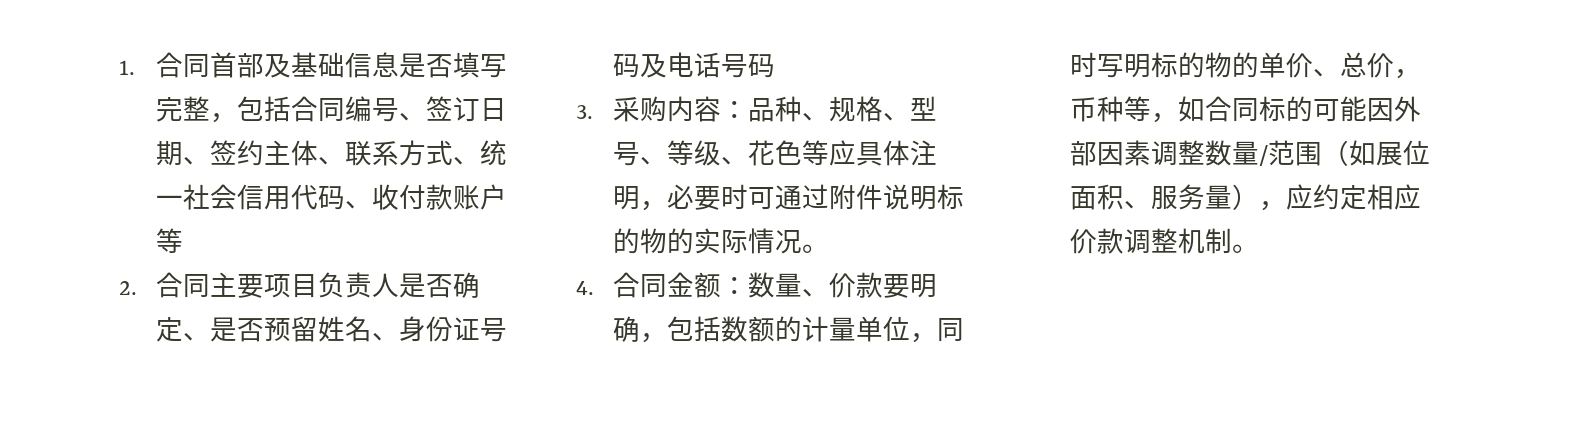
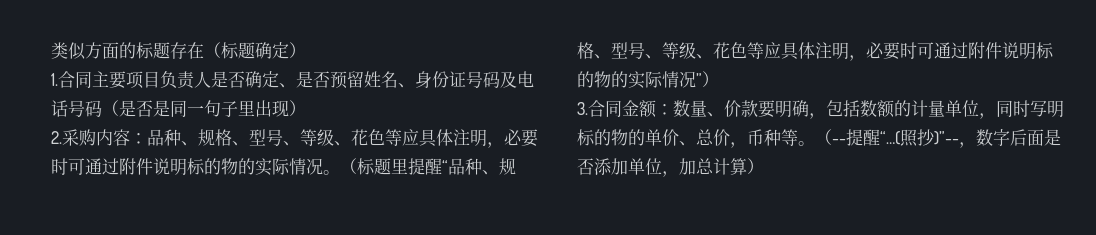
[119,52,508,78] [156,96,508,123] [156,140,508,166] [156,184,508,210] [156,228,184,253] [119,281,137,295] 1.合同首部及基础信息是否填写完整，包括合同编号、签订日期、签约主体、联系方式、统一社会信用代码、收付款账户等 // 2. -> [51,42,306,60] [51,73,58,86] 类似方面的标题存在（标题确定） // 1.
[576,105,593,119] // 3. -> [102,100,306,117] [51,131,62,144] （是否是同一句子里出现） // 2.
[576,281,594,295] // 4. -> [340,158,516,175] [577,42,1054,61] [577,71,719,89] [577,102,588,115] （标题里提醒“品种、规格、型号、等级、花色等应具体注明，必要时可通过附件说明标的物的实际情况”） // 3.
[1151,96,1422,123] [1070,140,1431,166] [1070,184,1422,211] [1070,228,1260,254] ，如合同标的可能因外部因素调整数量/范围（如展位面积、服务量），应约定相应价款调整机制。 -> [798,129,1061,148] [577,158,764,177] 。（--提醒“…(照抄)”--，数字后面是否添加单位，加总计算）

